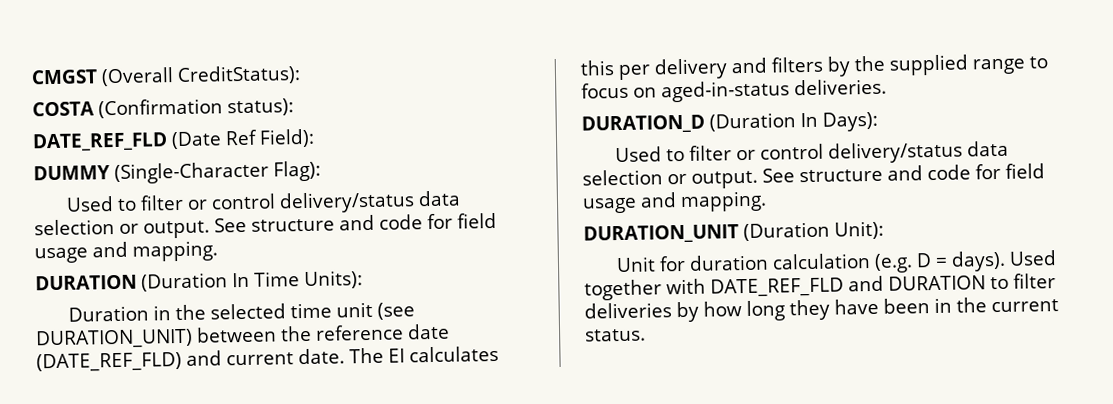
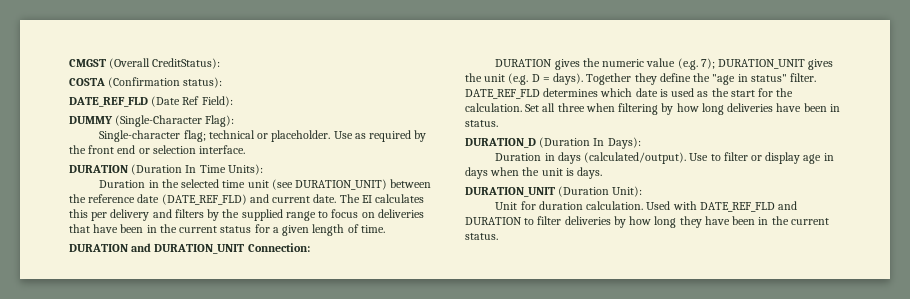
[66,190,462,214] [34,212,497,239] [34,240,218,264] Used to filter or control delivery/status data selection or output. See structure and code for field usage and mapping. -> [99,130,427,142] [69,145,246,154] Single-character flag; technical or placeholder. Use as required by the front end or selection interface.
[661,78,887,103] [581,111,878,134] [615,140,1010,164] [582,163,1045,189] [582,190,767,214] aged-in-status deliveries. // DURATION_D (Duration In Days): // Used to filter or control delivery/status data selection or output. See structure and code for field usage and mapping. -> [377,209,424,218] [69,224,385,236] [69,243,310,254] [495,58,834,70] [465,73,817,85] [465,88,794,99] [465,103,840,115] [465,120,498,127] [465,137,641,149] [495,152,834,164] [465,167,603,179] deliveries that have been in the current status for a given length of time. // DURATION and DURATION_UNIT Connection: // DURATION gives the numeric value (e.g. 7); DURATION_UNIT gives the unit (e.g. D = days). Together they define the "age in status" filter. DATE_REF_FLD determines which date is used as the start for the calculation. Set all three when filtering by how long deliveries have been in status. // DURATION_D (Duration In Days): // Duration in days (calculated/output). Use to filter or display age in days when the unit is days.
[772,250,1058,273] [584,279,662,301] calculation (e.g. D = days). Used together -> [586,201,671,210] calculation. Used

